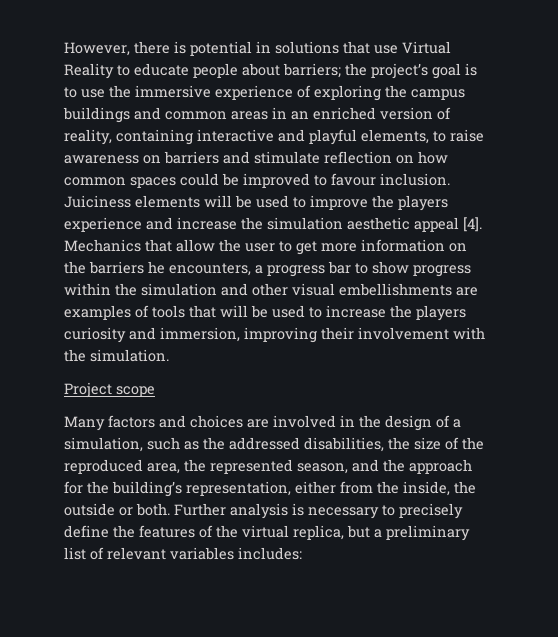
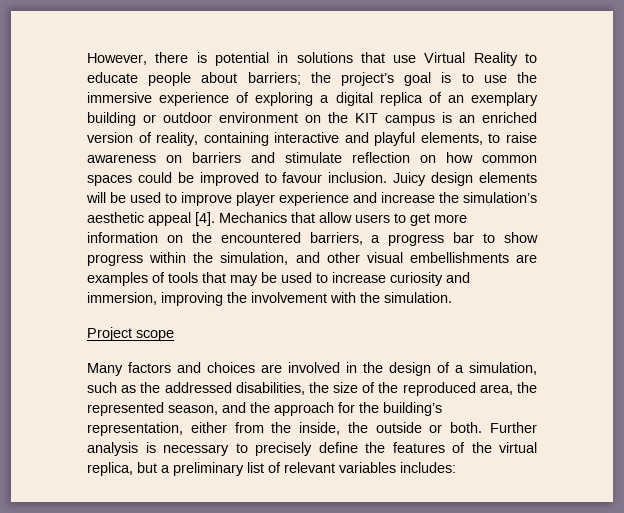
[385,85,465,100] [63,107,287,123] the campus buildings and common areas in -> [320,92,538,106] [87,112,452,126] a digital replica of an exemplary building or outdoor environment on the KIT campus is
[64,195,131,208] Juiciness -> [393,172,474,186] Juicy design
[372,195,448,211] the players -> [236,192,275,206] player
[267,217,343,230] simulation -> [463,192,537,203] simulation’s
[219,239,275,252] the user -> [355,214,390,223] users
[89,261,251,276] barriers he encounters, -> [220,232,363,245] encountered barriers,
[141,283,217,296] simulation -> [220,252,289,265] simulation,
[220,305,248,317] will -> [230,275,258,286] may
[390,305,466,321] the players -> (386, 277) none
[321,327,354,340] their -> [227,292,247,303] the

